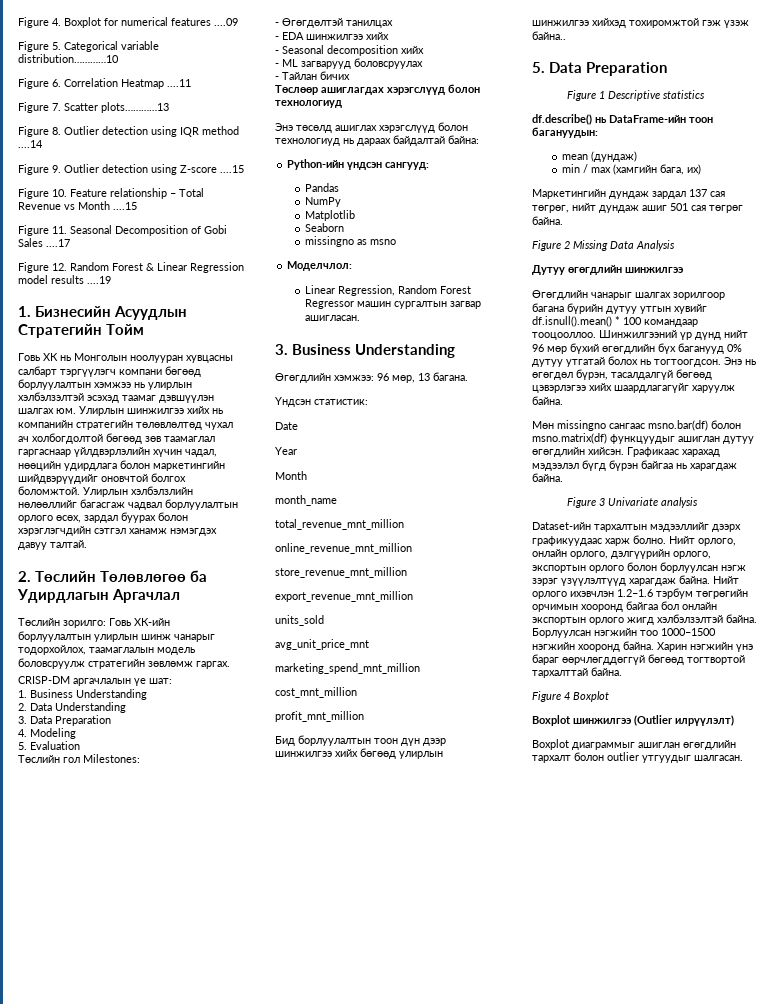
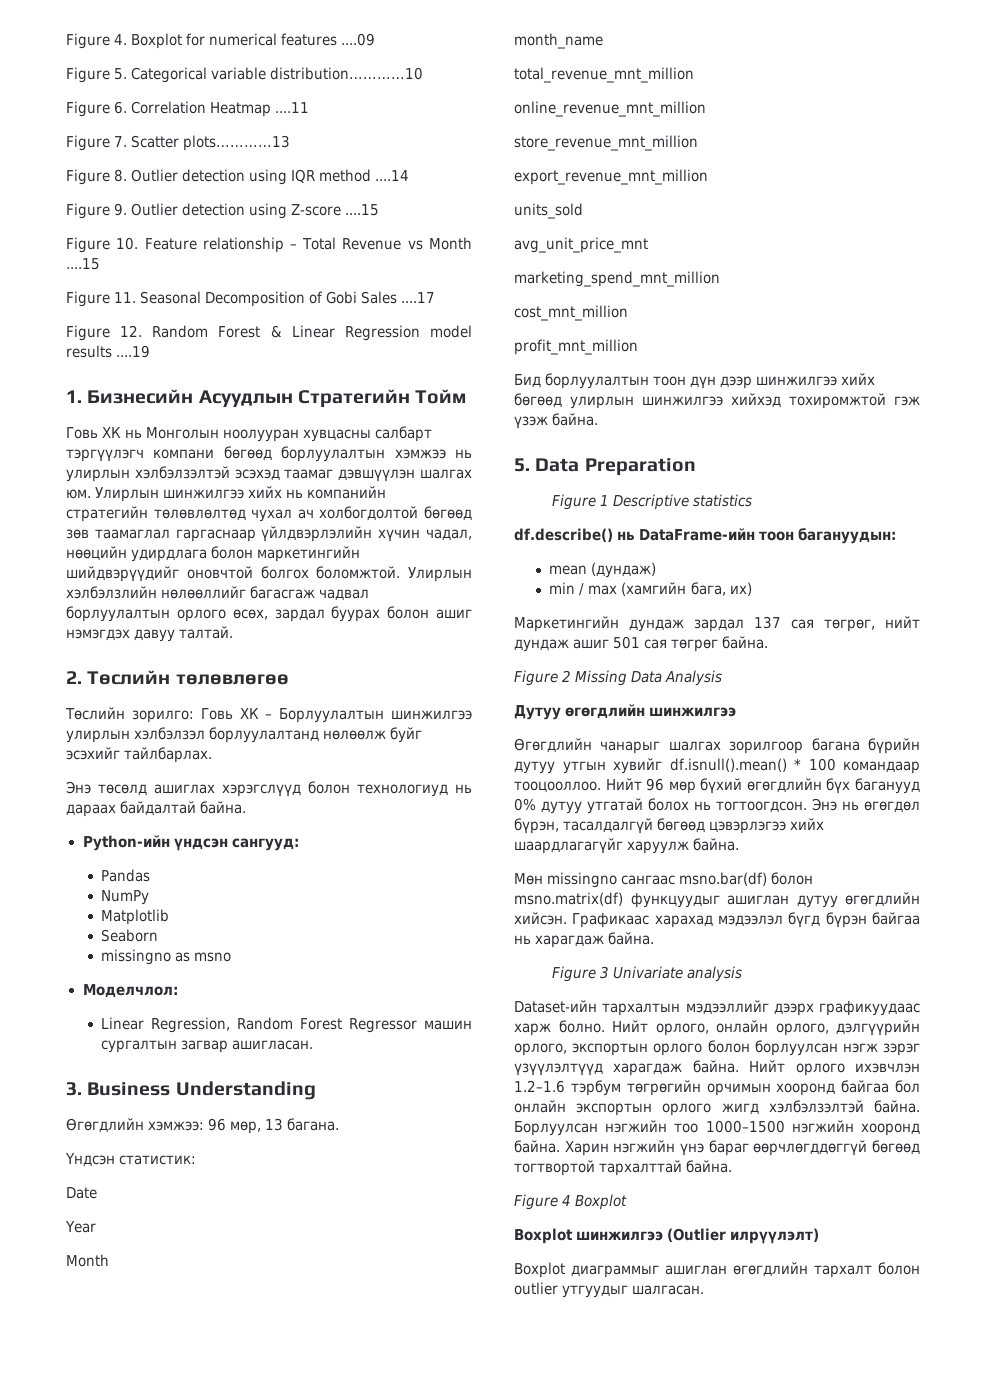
[18,526,167,536] хэрэглэгчдийн сэтгэл ханамж -> [435,609,472,619] ашиг
[100,570,208,582] [17,589,181,603] Төлөвлөгөө ба Удирдлагын Аргачлал -> [175,674,289,685] төлөвлөгөө
[134,618,170,626] [18,631,215,642] [18,645,195,655] [18,658,230,669] [18,676,172,686] [18,689,147,700] [18,702,126,713] [18,715,111,726] [18,728,76,739] [18,741,80,750] [18,754,140,763] [275,18,393,28] [275,32,389,40] [275,45,424,56] [275,58,423,69] [275,71,350,80] [275,84,480,95] [275,100,342,108] ХК-ийн борлуулалтын улирлын шинж чанарыг тодорхойлох, таамаглалын модель боловсруулж стратегийн зөвлөмж гаргах. // CRISP-DM аргачлалын үе шат: // 1. Business Understanding // 2. Data Understanding // 3. Data Preparation // 4. Modeling // 5. Evaluation // Төслийн гол Milestones: // - Өгөгдөлтэй танилцах // - EDA шинжилгээ хийх // - Seasonal decomposition хийх // - ML загварууд боловсруулах // - Тайлан бичих // Төслөөр ашиглагдах хэрэгслүүд болон технологиуд -> [239,708,472,723] [66,727,423,743] [66,747,213,763] ХК – Борлуулалтын шинжилгээ улирлын хэлбэлзэл борлуулалтанд нөлөөлж буйг эсэхийг тайлбарлах.
[448,135,479,144] байна: -> [200,801,247,814] байна.
[532,31,566,40] байна.. -> [552,413,599,426] байна.
[599,330,748,340] Шинжилгээний үр дүнд нийт -> [605,778,642,790] Нийт

